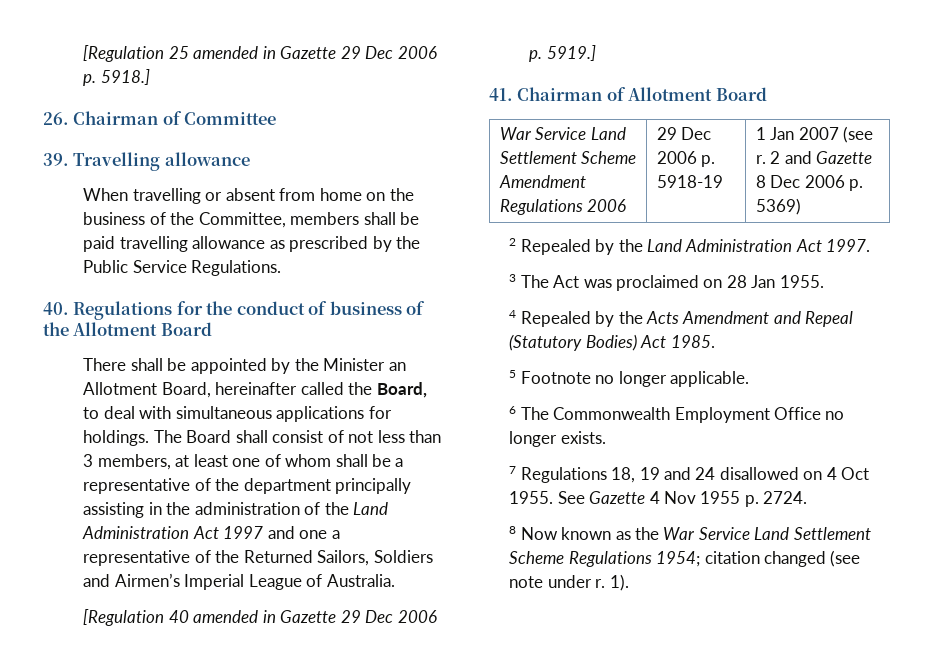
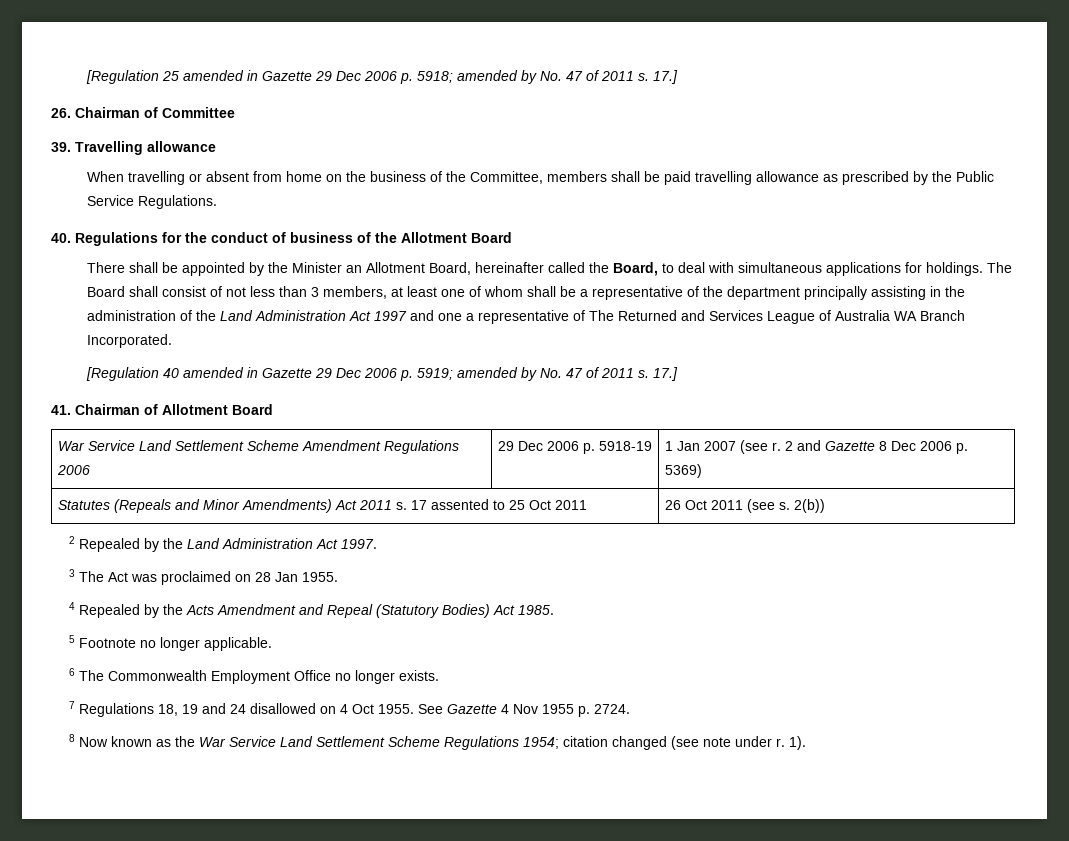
[100,69,150,85] 5918.] -> [417,70,679,84] 5918; amended by No. 47 of 2011 s. 17.]
[215,550,433,566] [83,573,395,590] the Returned Sailors, Soldiers and Airmen’s Imperial League of Australia. -> [589,310,966,324] [87,334,173,348] The Returned and Services League of Australia WA Branch Incorporated.
[546,45,596,61] 5919.] -> [417,367,679,381] 5919; amended by No. 47 of 2011 s. 17.]
(801, 206) none -> [57,499,587,513] [664,499,825,513] // Statutes (Repeals and Minor Amendments) Act 2011 s. 17 assented to 25 Oct 2011 | 26 Oct 2011 (see s. 2(b))

